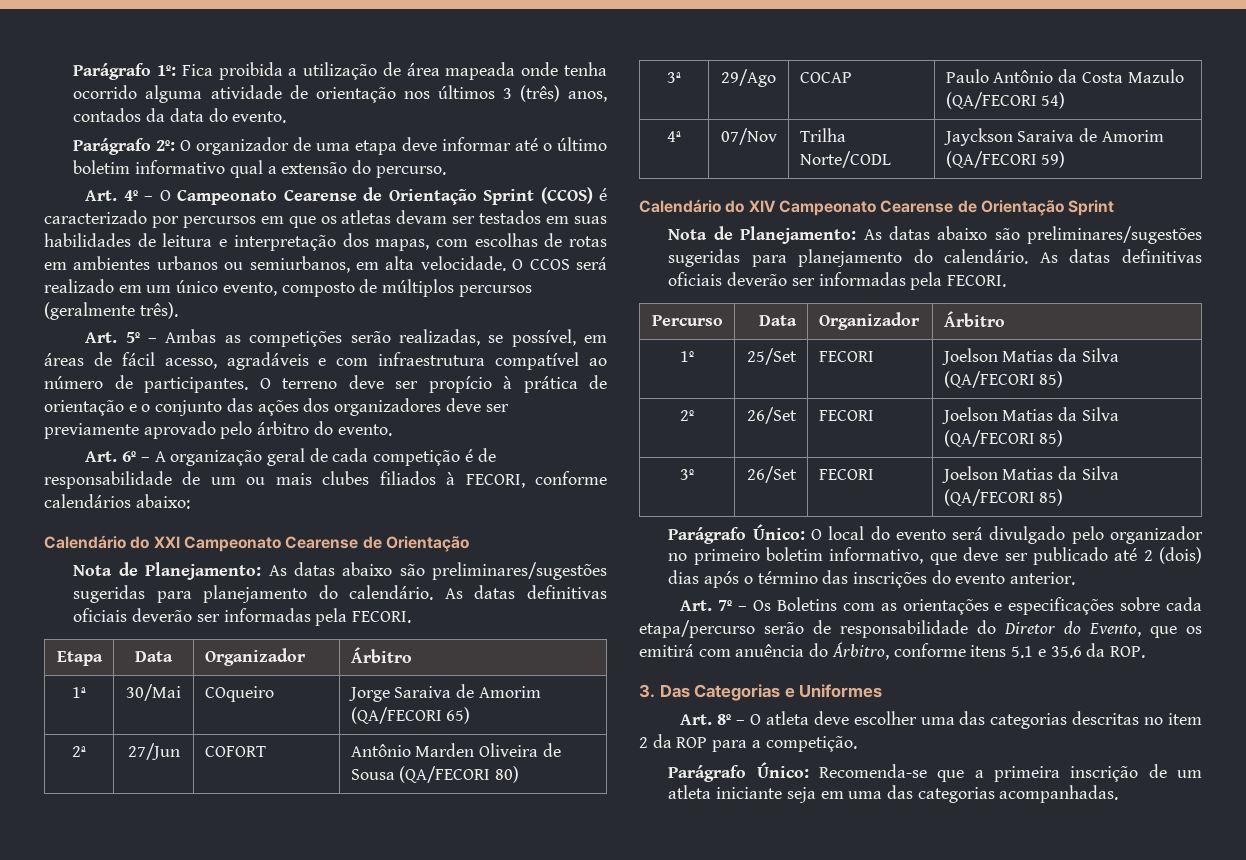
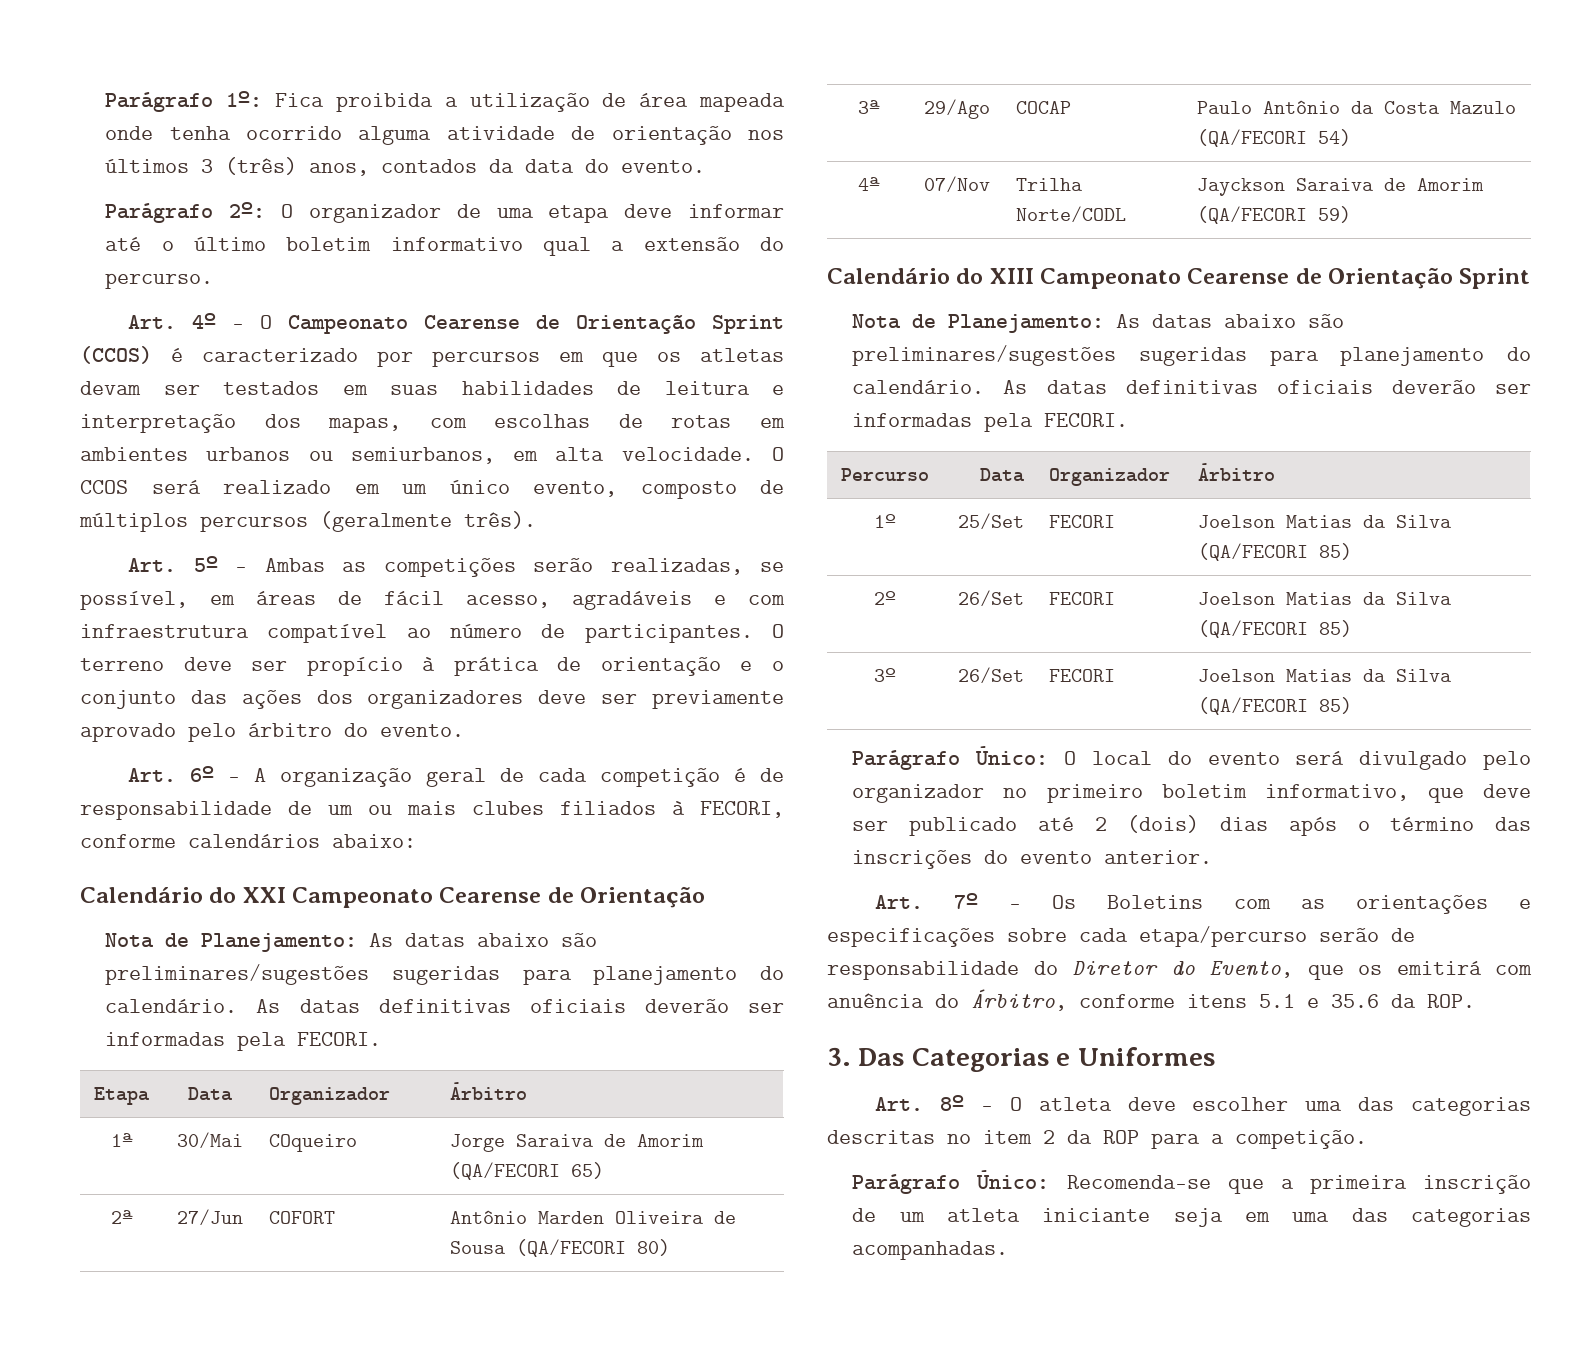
[748,200,776,212] XIV -> [989,268,1034,284] XIII

